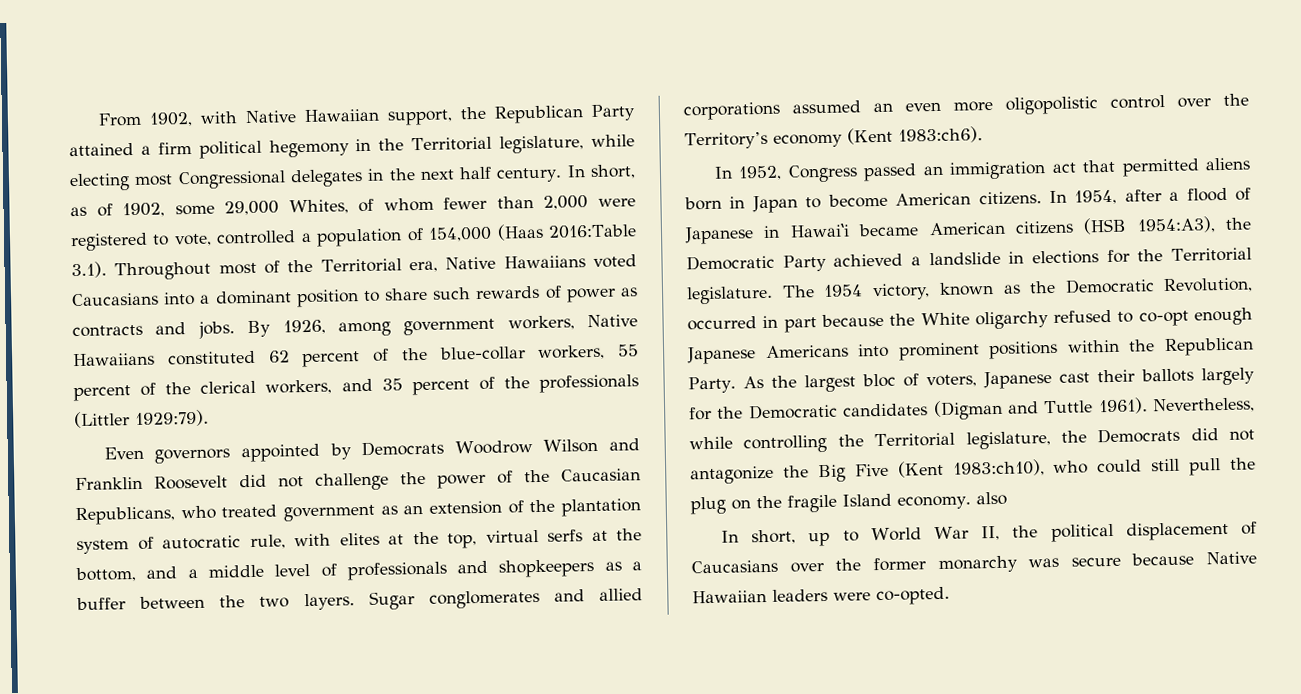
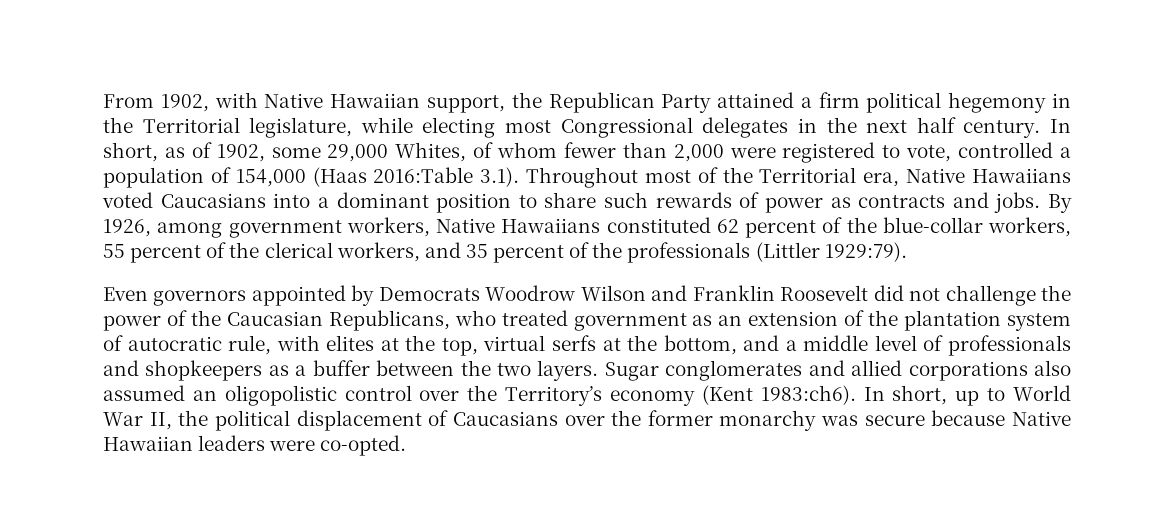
(781, 111) none -> [1034,360,1071,376] also
[905,100,993,112] even more -> (217, 395) none
[713,157,1250,183] [684,187,1251,214] [684,216,1252,245] [686,247,1253,272] [686,277,1253,305] [687,307,1253,333] [687,337,1254,365] [688,367,1255,394] [689,397,1255,421] [689,427,1255,454] [690,457,1256,485] [690,491,1007,515] // In 1952, Congress passed an immigration act that permitted aliens born in Japan to become American citizens. In 1954, after a flood of Japanese in Hawai‛i became American citizens (HSB 1954:A3), the Democratic Party achieved a landslide in elections for the Territorial legislature. The 1954 victory, known as the Democratic Revolution, occurred in part because the White oligarchy refused to co-opt enough Japanese Americans into prominent positions within the Republican Party. As the largest bloc of voters, Japanese cast their ballots largely for the Democratic candidates (Digman and Tuttle 1961). Nevertheless, while controlling the Territorial legislature, the Democrats did not antagonize the Big Five (Kent 1983:ch10), who could still pull the plug on the fragile Island economy. also // -> (856, 395) none

